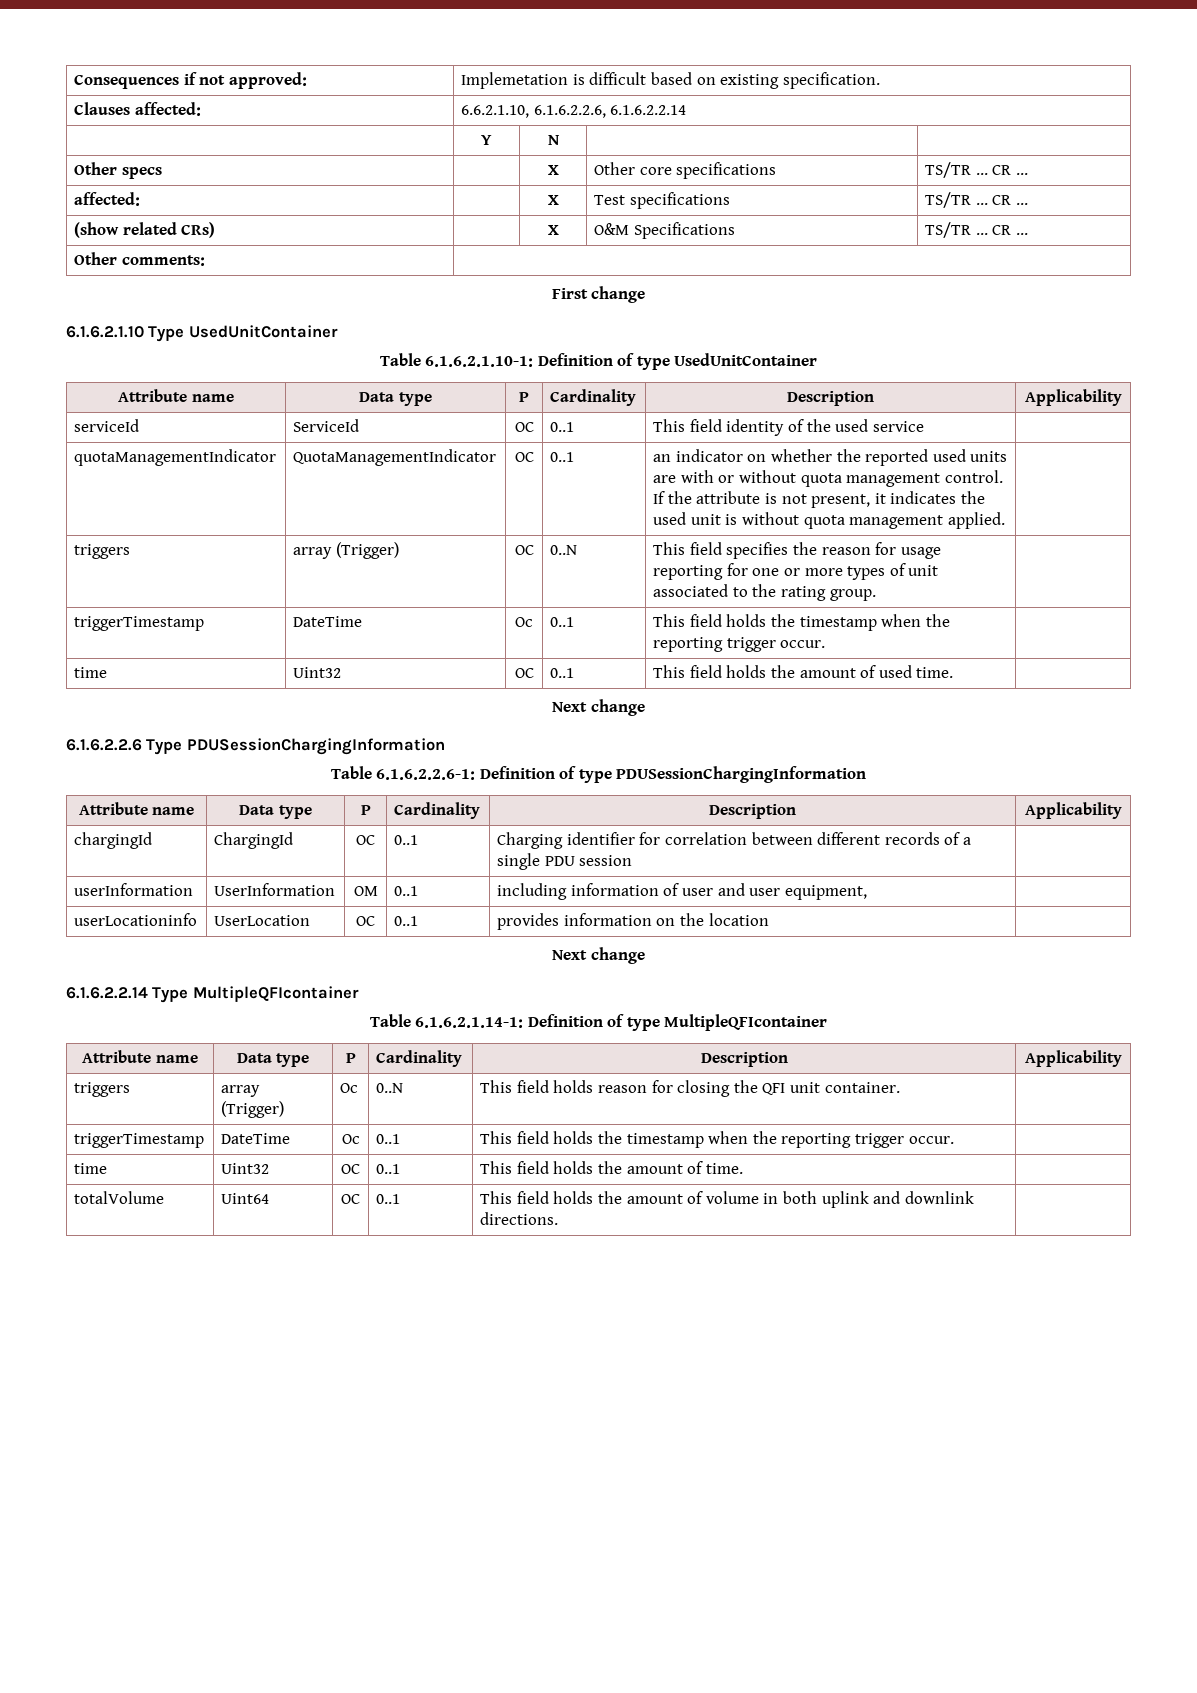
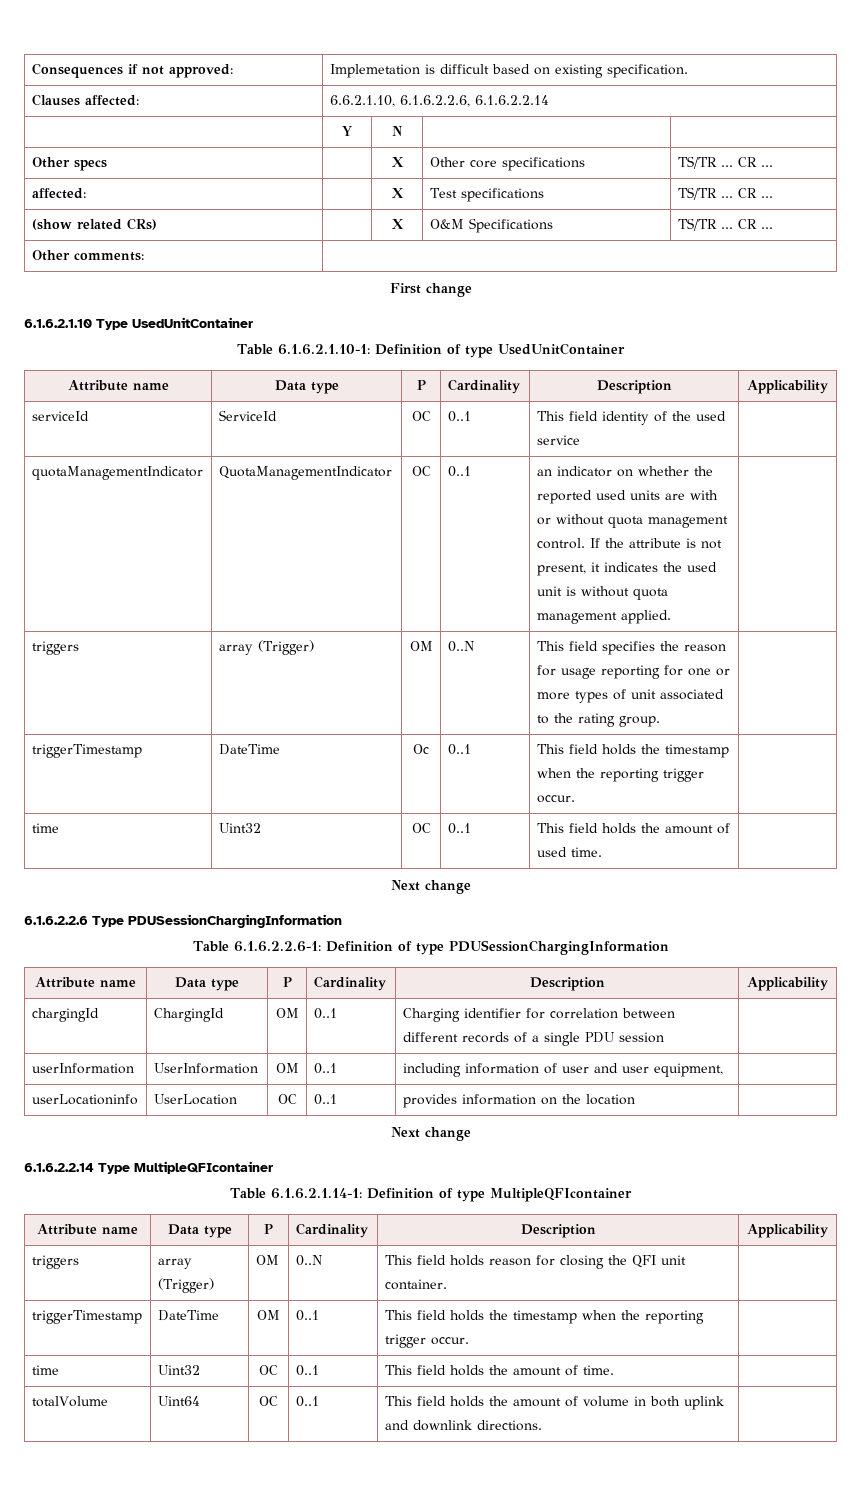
[514,545,534,555] OC -> [409,641,433,651] OM
[356,835,375,845] OC -> [275,1008,299,1018] OM
[340,1083,359,1093] Oc -> [255,1255,279,1265] OM
[341,1134,360,1144] Oc -> [257,1310,280,1320] OM

